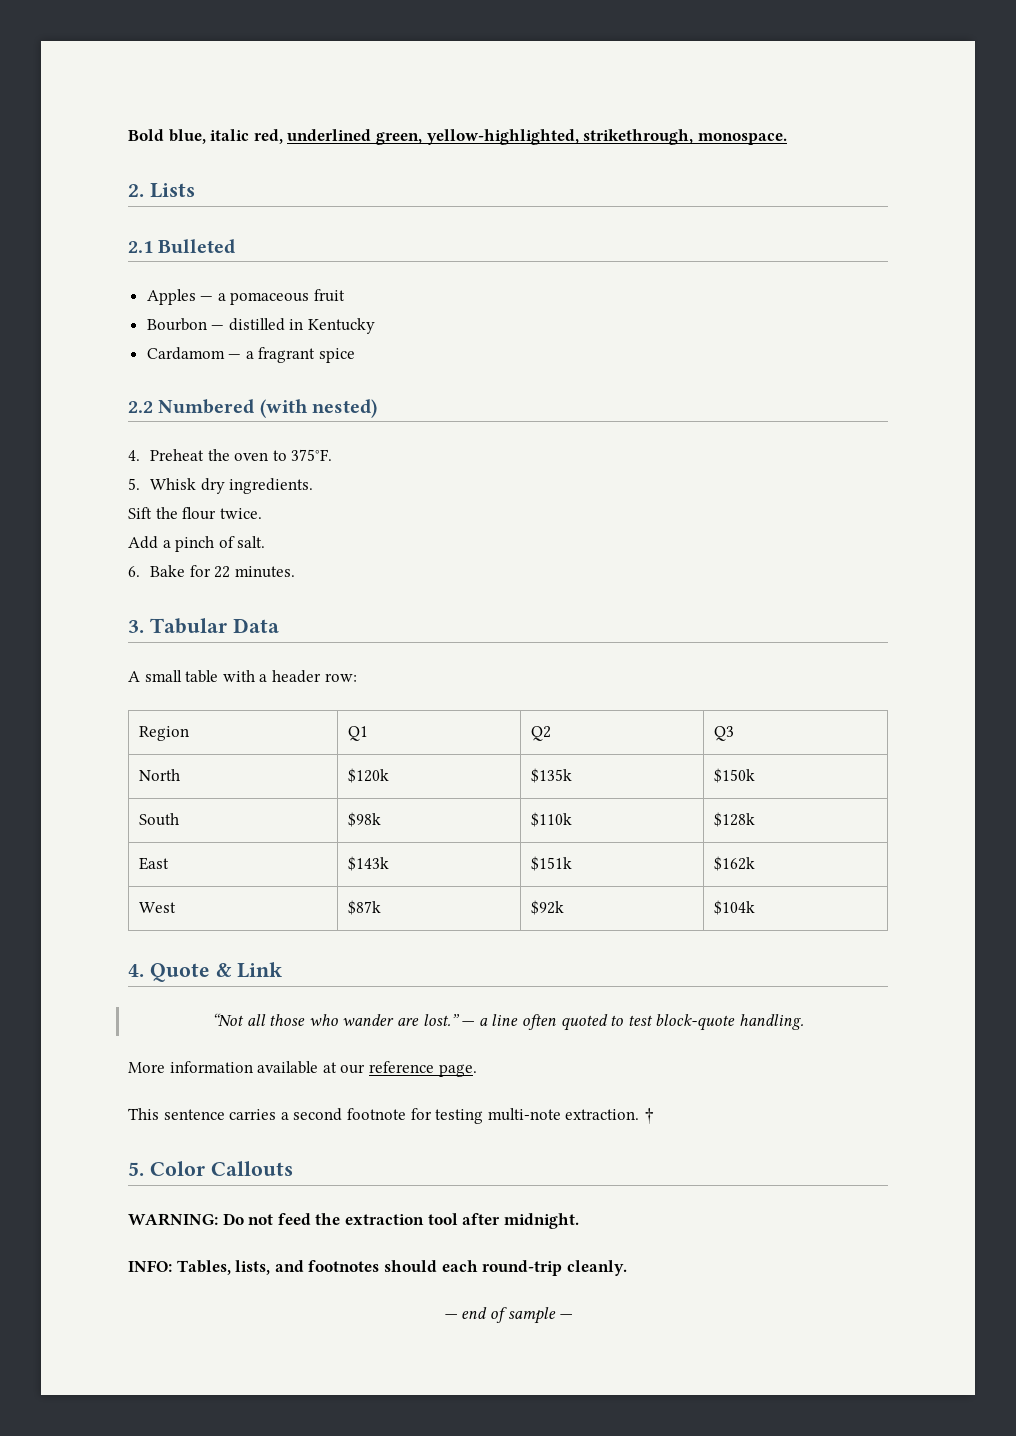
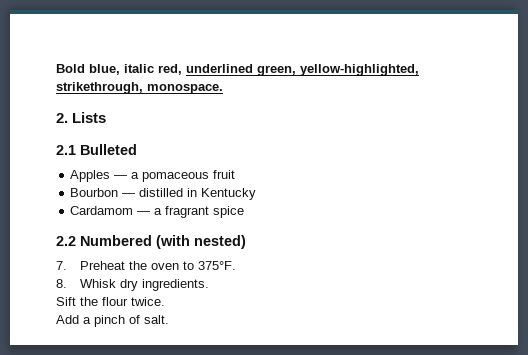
[128,450,140,461] 4. -> [56,261,67,270] 7.
[128,478,140,490] 5. -> [56,279,67,288] 8.
[128,565,295,578] [128,618,279,634] [128,670,357,683] [138,726,189,741] [347,726,368,741] [530,726,551,741] [713,726,734,741] [138,769,180,781] [347,768,389,783] [530,768,572,783] [713,768,755,783] [138,813,179,826] [347,812,381,827] [530,812,572,827] [713,812,755,827] [138,857,169,870] [347,856,389,871] [530,856,572,871] [713,856,755,871] [138,902,176,913] [347,900,381,915] [530,900,564,915] [713,900,755,915] [128,962,283,982] [212,1013,804,1031] [128,1061,477,1077] [128,1107,654,1124] [128,1161,293,1176] [128,1213,579,1229] [128,1260,627,1276] [443,1307,574,1324] // 6. Bake for 22 minutes. // 3. Tabular Data // A small table with a header row: // Region | Q1 | Q2 | Q3 // North | $120k | $135k | $150k // South | $98k | $110k | $128k // East | $143k | $151k | $162k // West | $87k | $92k | $104k // 4. Quote & Link // “Not all those who wander are lost.” — a line often quoted to test block-quote handling. // More information available at our reference page. // This sentence carries a second footnote for testing multi-note extraction. † // 5. Color Callouts // WARNING: Do not feed the extraction tool after midnight. // INFO: Tables, lists, and footnotes should each round-trip cleanly. // — end of sample — -> (169, 319) none

